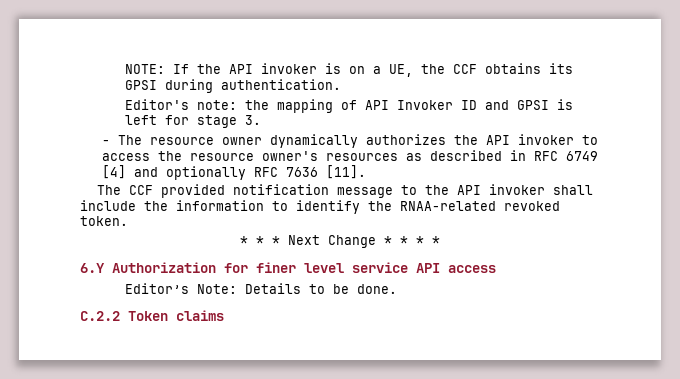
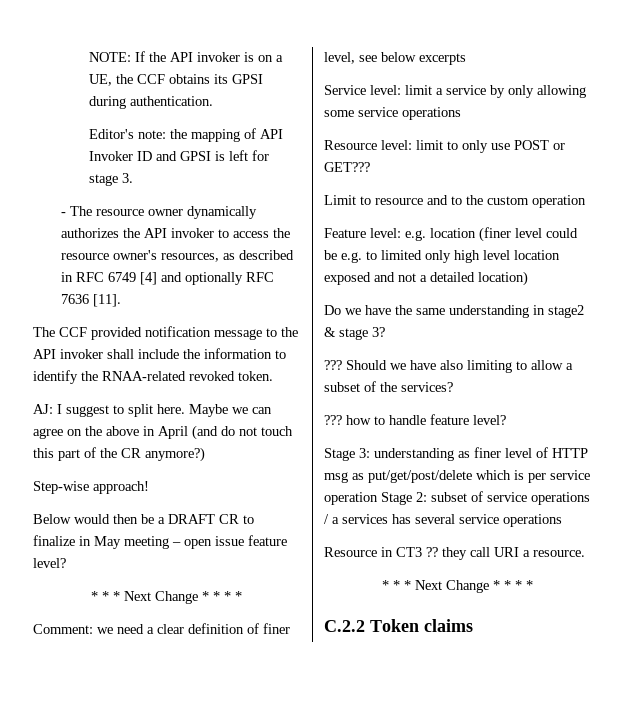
[326,153,399,161] resources -> [160,253,219,262] resources,
[240,235,440,248] [80,262,496,273] [124,283,397,294] // * * * Next Change * * * * // 6.Y Authorization for finer level service API access // Editor’s Note: Details to be done. -> [33,404,272,417] [33,425,293,440] [33,447,205,462] [33,481,149,494] [33,514,254,524] [33,535,287,549] [33,558,66,568] [90,591,242,604] [33,623,290,634] [324,52,466,65] [324,85,586,98] [324,107,461,120] [324,140,565,153] [324,162,370,172] [324,195,586,208] [324,227,578,242] [324,250,560,263] [324,271,528,286] [324,305,584,318] [324,327,385,340] [324,360,573,373] [324,381,453,392] [324,414,506,425] [324,447,588,461] [324,470,590,483] [324,491,590,505] [324,514,562,527] [324,547,585,560] [381,580,533,593] // AJ: I suggest to split here. Maybe we can agree on the above in April (and do not touch this part of the CR anymore?) // Step-wise approach! // Below would then be a DRAFT CR to finalize in May meeting – open issue feature level? // * * * Next Change * * * * // Comment: we need a clear definition of finer level, see below excerpts // Service level: limit a service by only allowing some service operations // Resource level: limit to only use POST or GET??? // Limit to resource and to the custom operation // Feature level: e.g. location (finer level could be e.g. to limited only high level location exposed and not a detailed location) // Do we have the same understanding in stage2 & stage 3? // ??? Should we have also limiting to allow a subset of the services? // ??? how to handle feature level? // Stage 3: understanding as finer level of HTTP msg as put/get/post/delete which is per service operation Stage 2: subset of service operations / a services has several service operations // Resource in CT3 ?? they call URI a resource. // * * * Next Change * * * *

